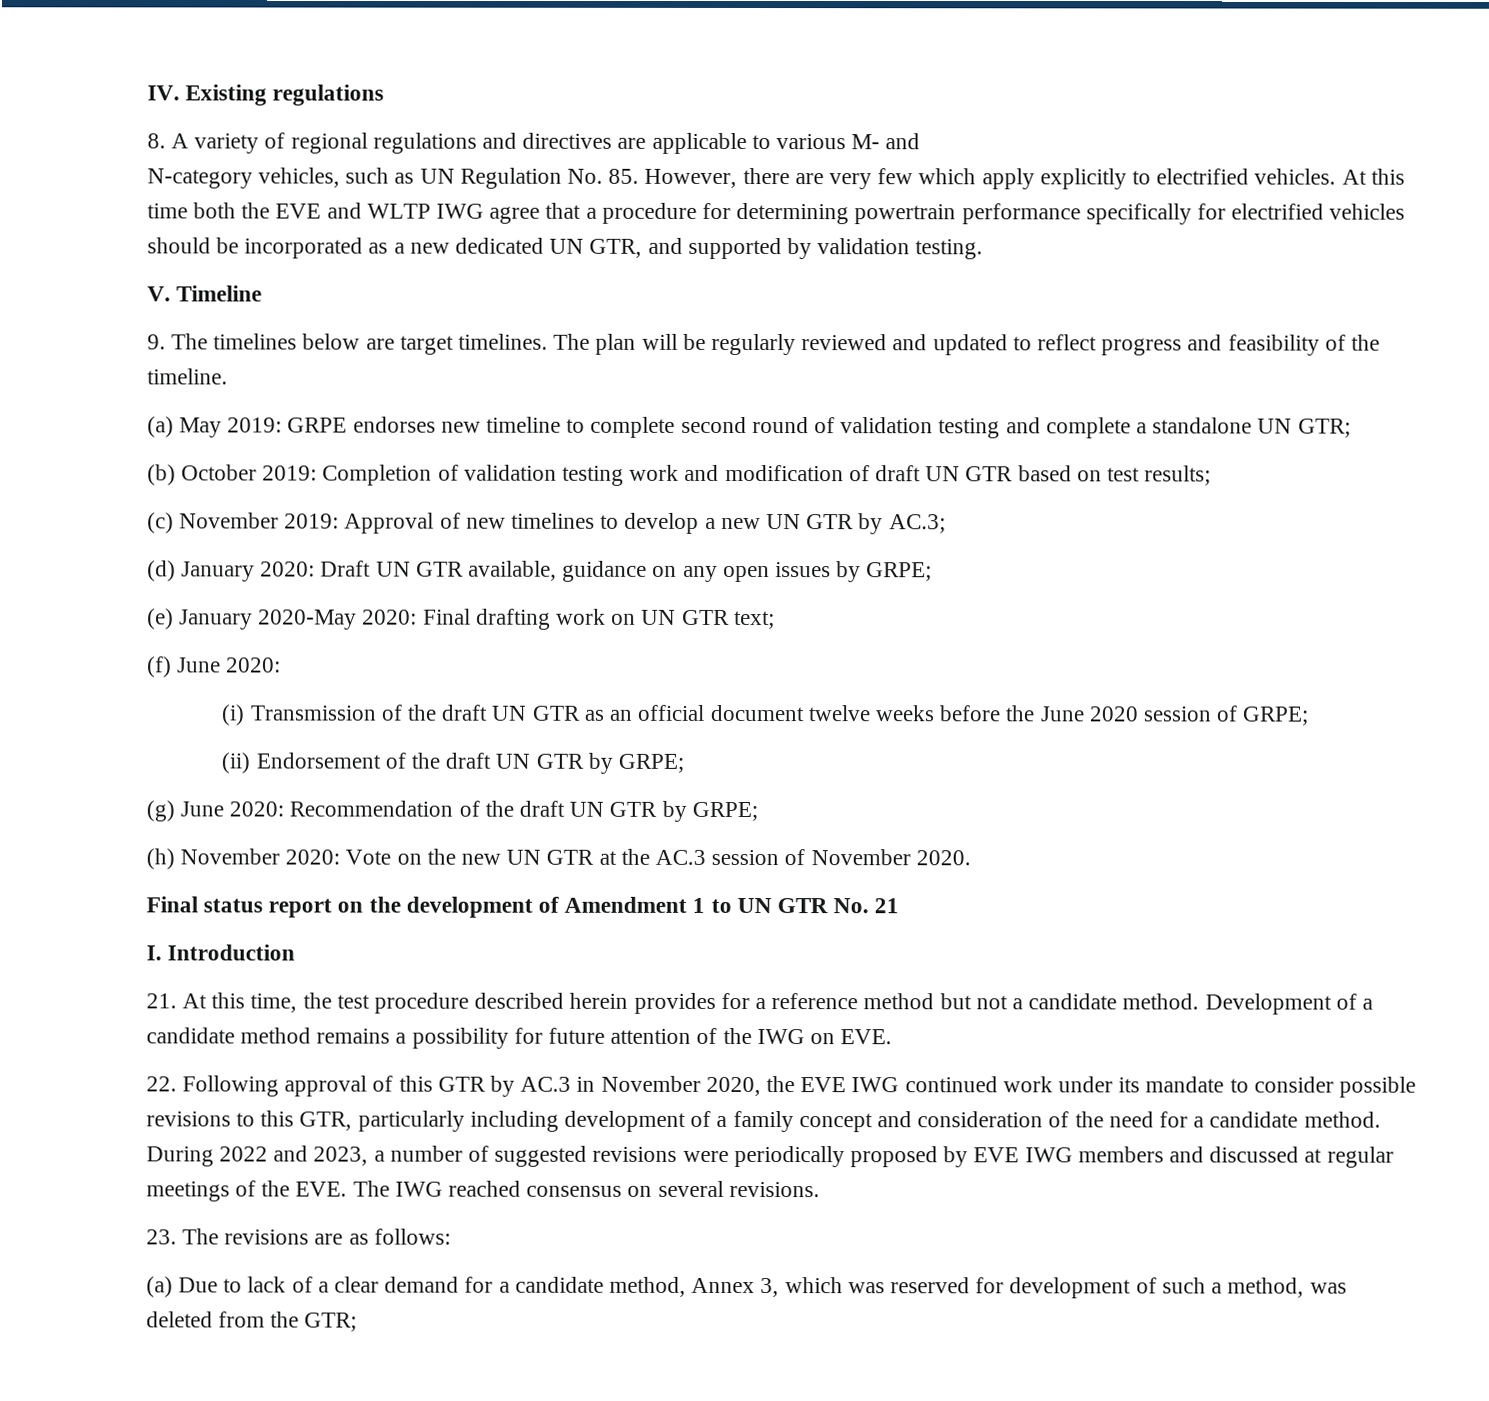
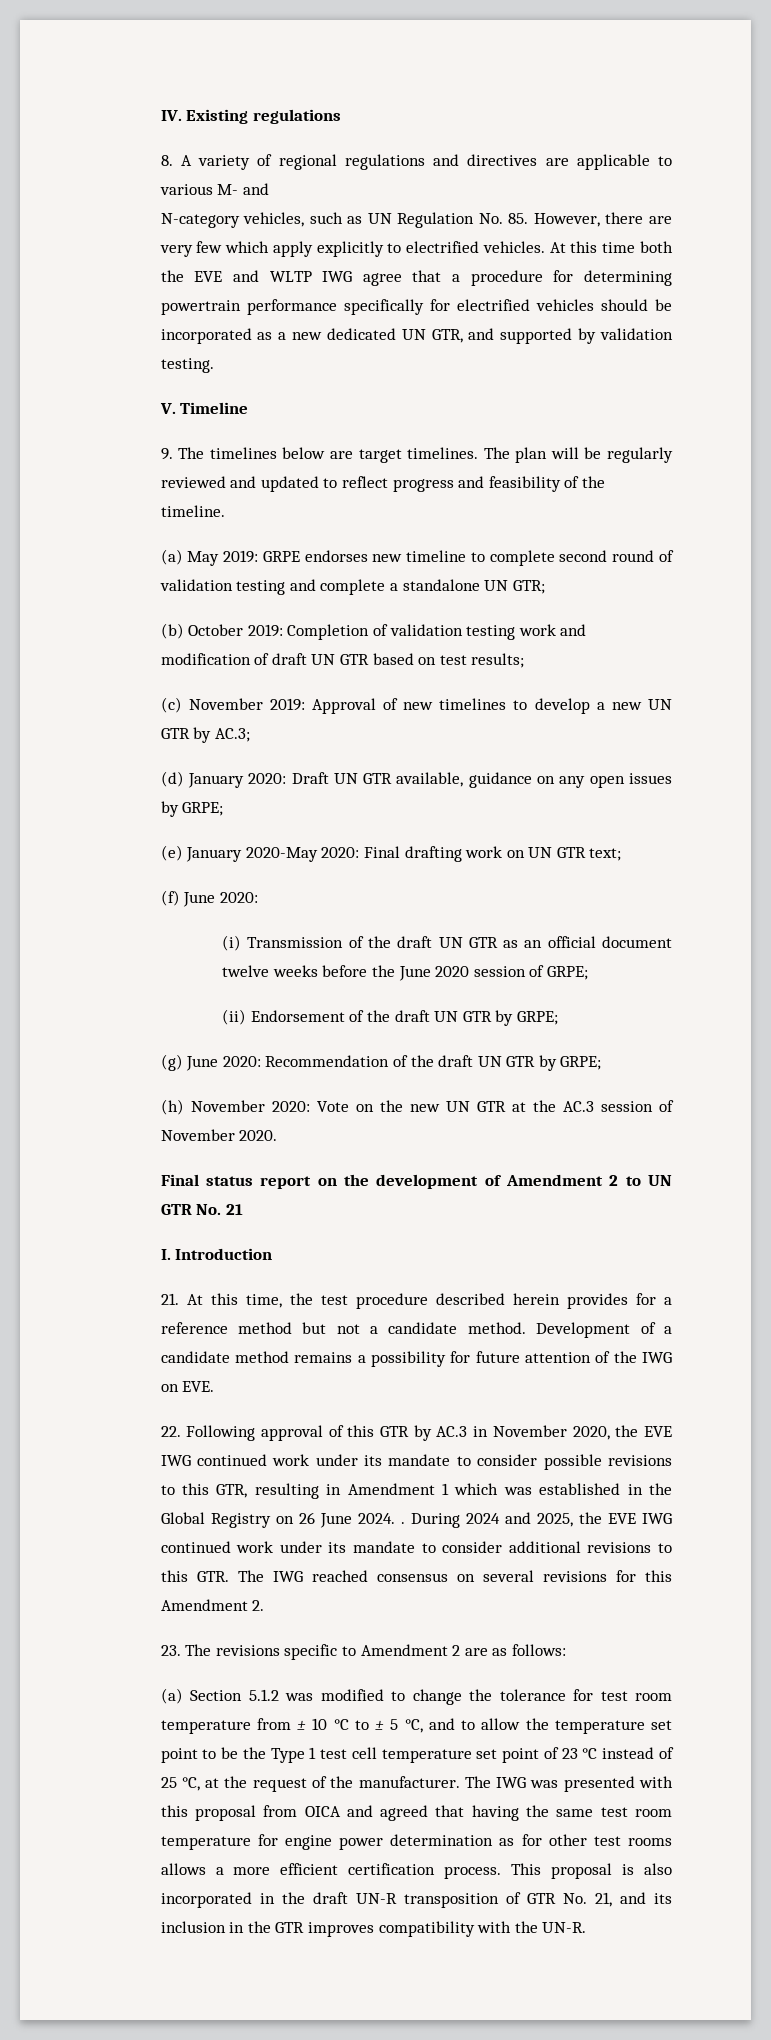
[692,897,706,913] 1 -> [609,1175,619,1186] 2
[357,1110,1381,1133] [145,1145,1394,1168] [145,1180,348,1202] particularly including development of a family concept and consideration of the need for a candidate method. During 2022 and 2023, a number of suggested revisions were periodically proposed by EVE IWG members and discussed at regular meetings of the EVE. -> [254,1483,672,1499] [160,1512,673,1528] [160,1541,673,1553] [160,1570,229,1582] resulting in Amendment 1 which was established in the Global Registry on 26 June 2024. . During 2024 and 2025, the EVE IWG continued work under its mandate to consider additional revisions to this GTR.
[728,1181,820,1198] revisions. -> [542,1570,672,1582] [160,1599,265,1611] revisions for this Amendment 2.
(310, 1237) none -> [284,1644,461,1660] specific to Amendment 2
[177,1276,1347,1299] [145,1311,358,1332] Due to lack of a clear demand for a candidate method, Annex 3, which was reserved for development of such a method, was deleted from the GTR; -> [190,1689,672,1705] [160,1718,672,1734] [160,1747,674,1763] [160,1776,673,1792] [160,1805,672,1821] [160,1834,673,1850] [160,1863,672,1879] [160,1892,672,1908] [160,1921,587,1937] Section 5.1.2 was modified to change the tolerance for test room temperature from ± 10 °C to ± 5 °C, and to allow the temperature set point to be the Type 1 test cell temperature set point of 23 °C instead of 25 °C, at the request of the manufacturer. The IWG was presented with this proposal from OICA and agreed that having the same test room temperature for engine power determination as for other test rooms allows a more efficient certification process. This proposal is also incorporated in the draft UN-R transposition of GTR No. 21, and its inclusion in the GTR improves compatibility with the UN-R.

